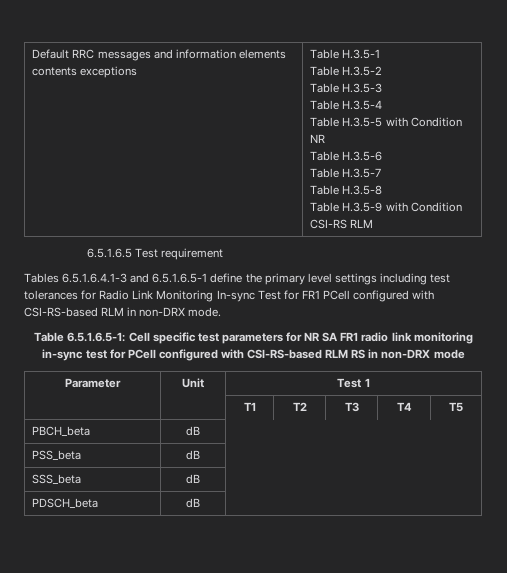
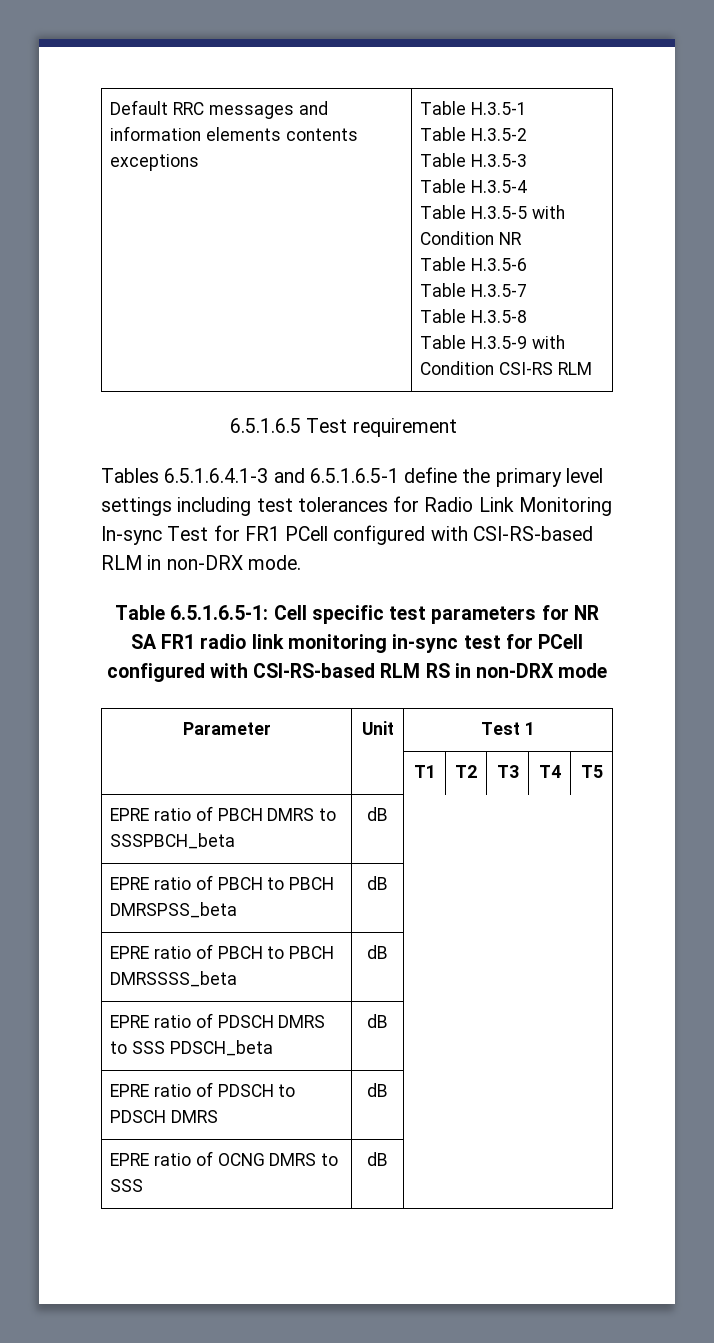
[32,426,91,436] [186,426,200,436] [32,450,82,460] [186,450,200,460] [32,474,82,484] [186,474,200,484] [32,498,99,508] PBCH_beta | dB | // PSS_beta | dB | // SSS_beta | dB | // PDSCH_beta -> [110,806,336,821] [110,833,236,849] [367,807,388,821] [110,875,334,890] [110,902,238,918] [367,876,388,890] [110,944,334,959] [110,971,238,987] [367,945,388,959] [110,1013,326,1028] [110,1040,273,1056] [367,1014,388,1028] [110,1082,296,1097] [110,1110,219,1123] [367,1083,388,1097] [110,1151,338,1166] [110,1179,144,1192] EPRE ratio of PBCH DMRS to SSSPBCH_beta | dB | // EPRE ratio of PBCH to PBCH DMRSPSS_beta | dB | // EPRE ratio of PBCH to PBCH DMRSSSS_beta | dB | // EPRE ratio of PDSCH DMRS to SSS PDSCH_beta | dB | // EPRE ratio of PDSCH to PDSCH DMRS | dB | // EPRE ratio of OCNG DMRS to SSS

